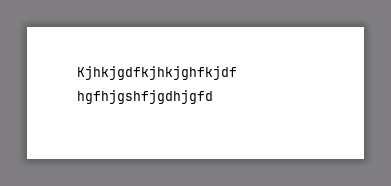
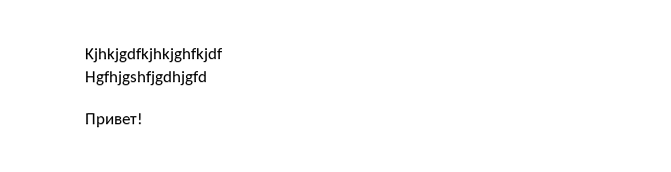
[77,90,213,104] hgfhjgshfjgdhjgfd -> [84,71,207,86] [85,113,144,128] Hgfhjgshfjgdhjgfd // Привет!

